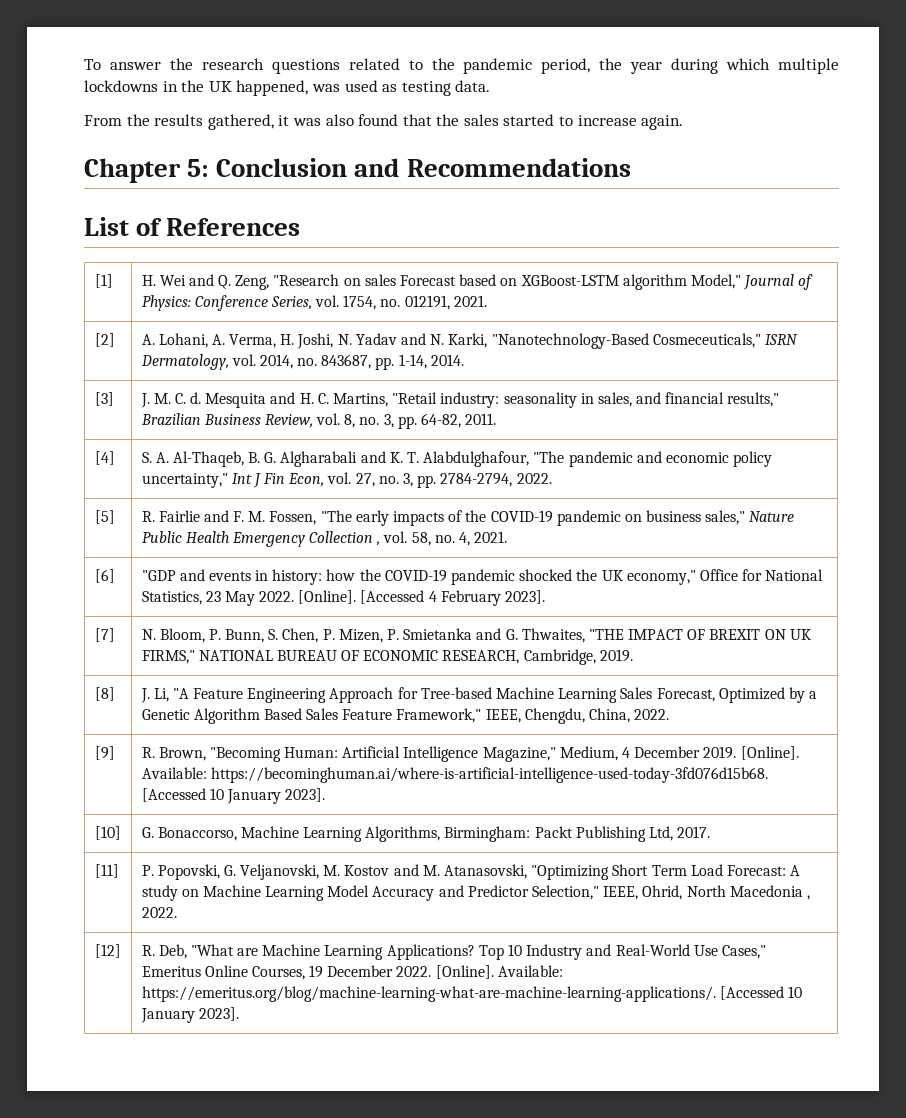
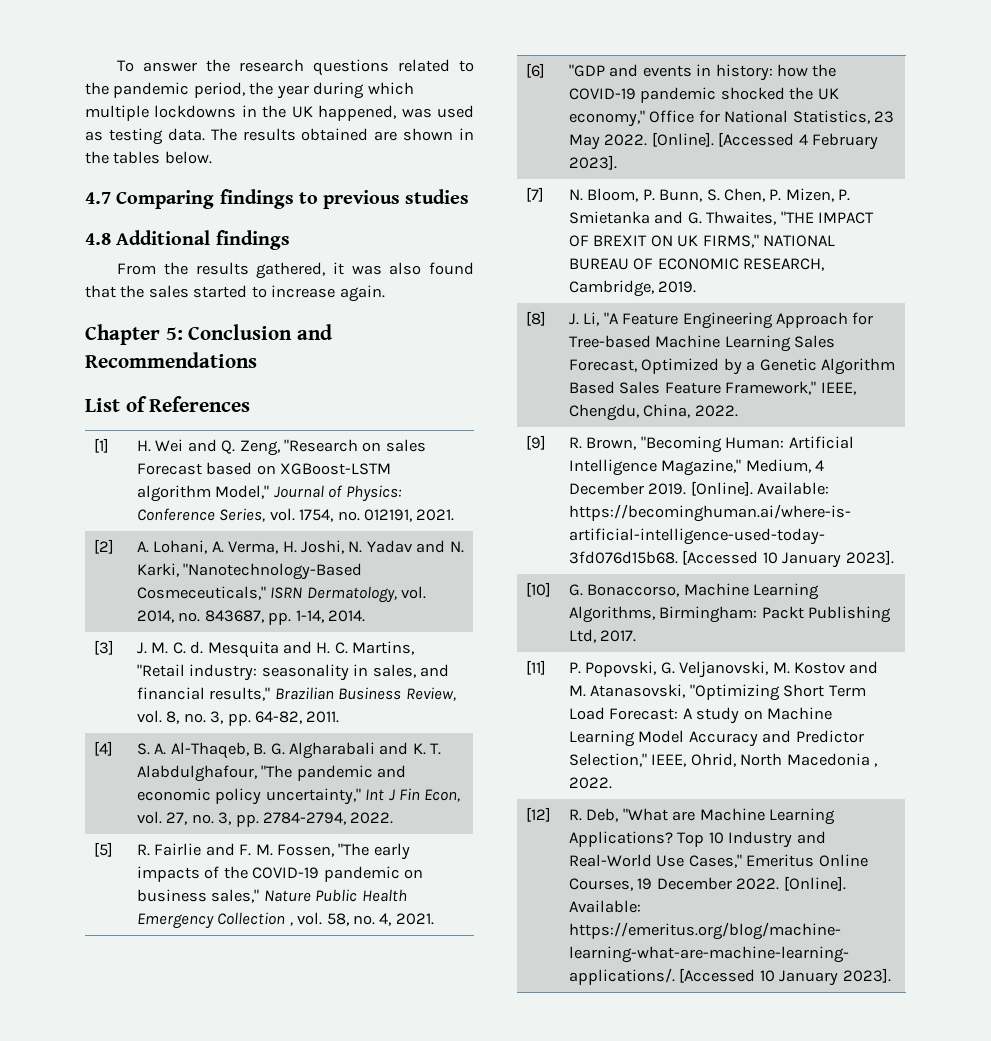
(491, 86) none -> [210,128,474,141] [85,151,212,164] [85,189,470,209] [85,230,290,250] The results obtained are shown in the tables below. // 4.7 Comparing findings to previous studies // 4.8 Additional findings

